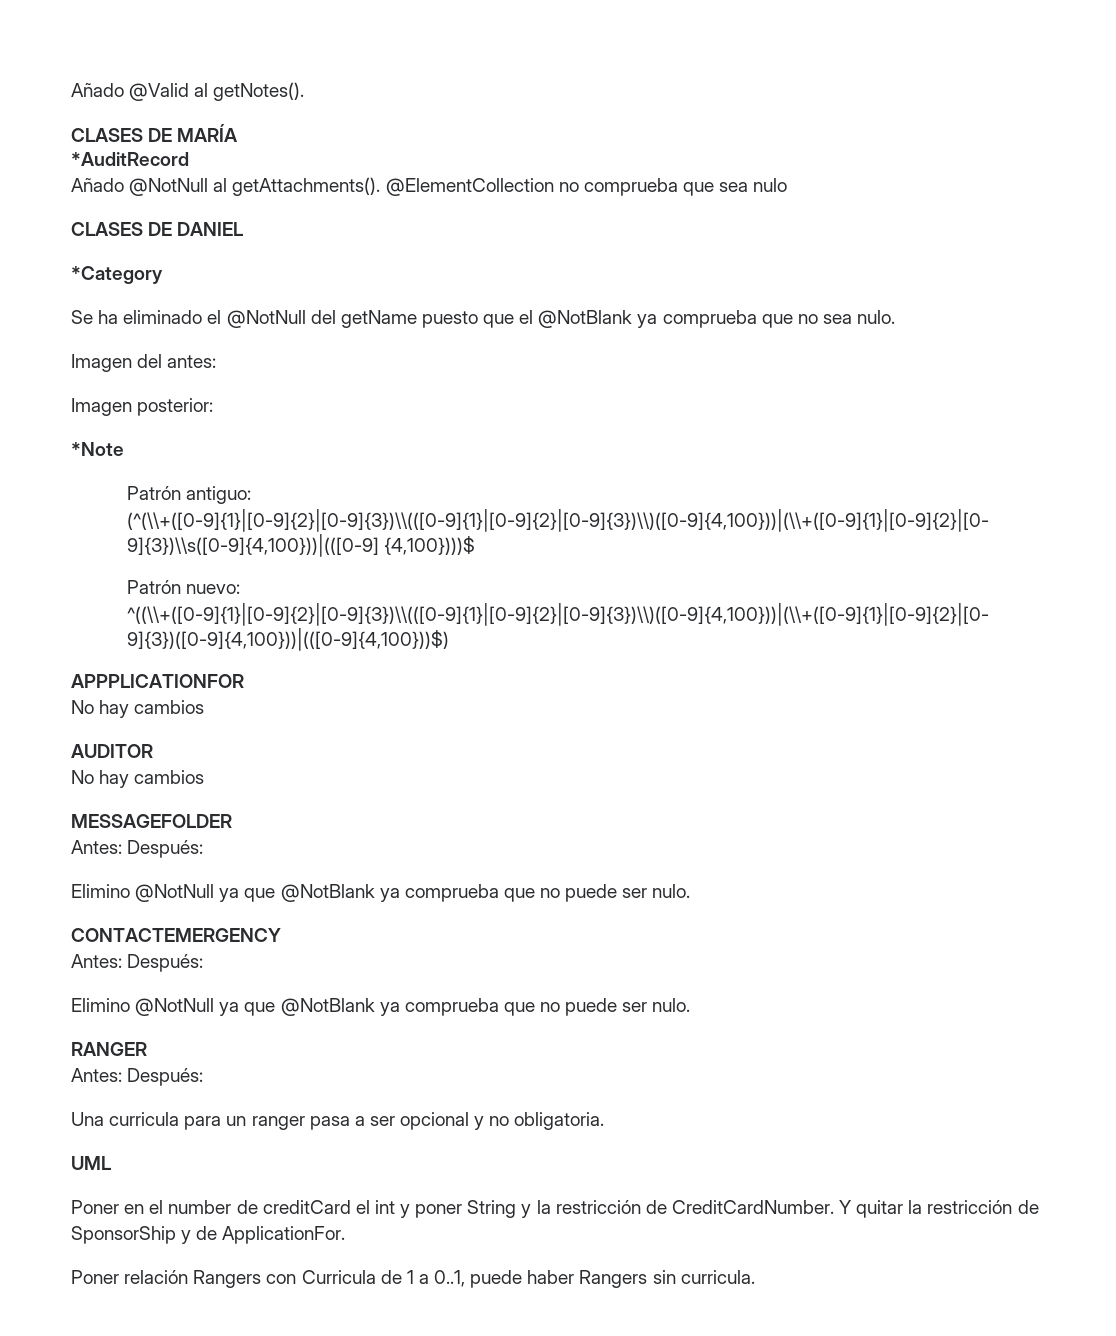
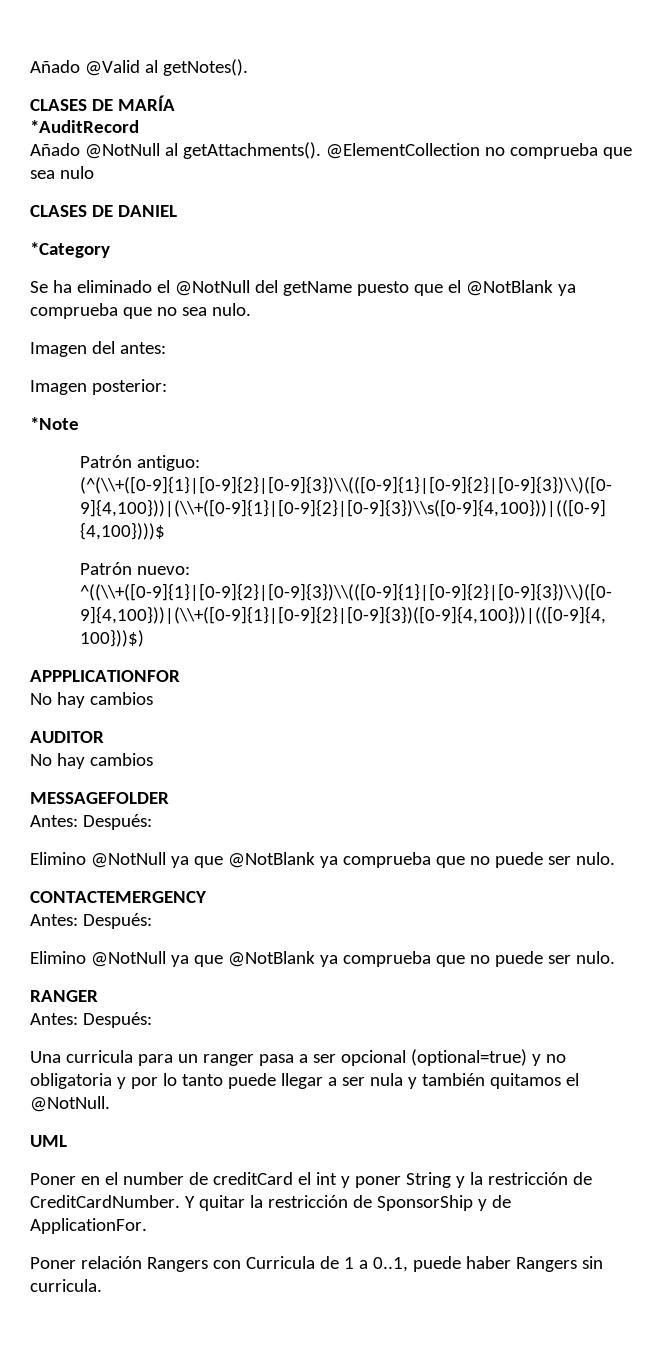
(470, 1121) none -> [410,1049,527,1066] (optional=true)
[514,1112,605,1130] obligatoria. -> [30,1073,579,1089] [30,1096,110,1112] obligatoria y por lo tanto puede llegar a ser nula y también quitamos el @NotNull.

